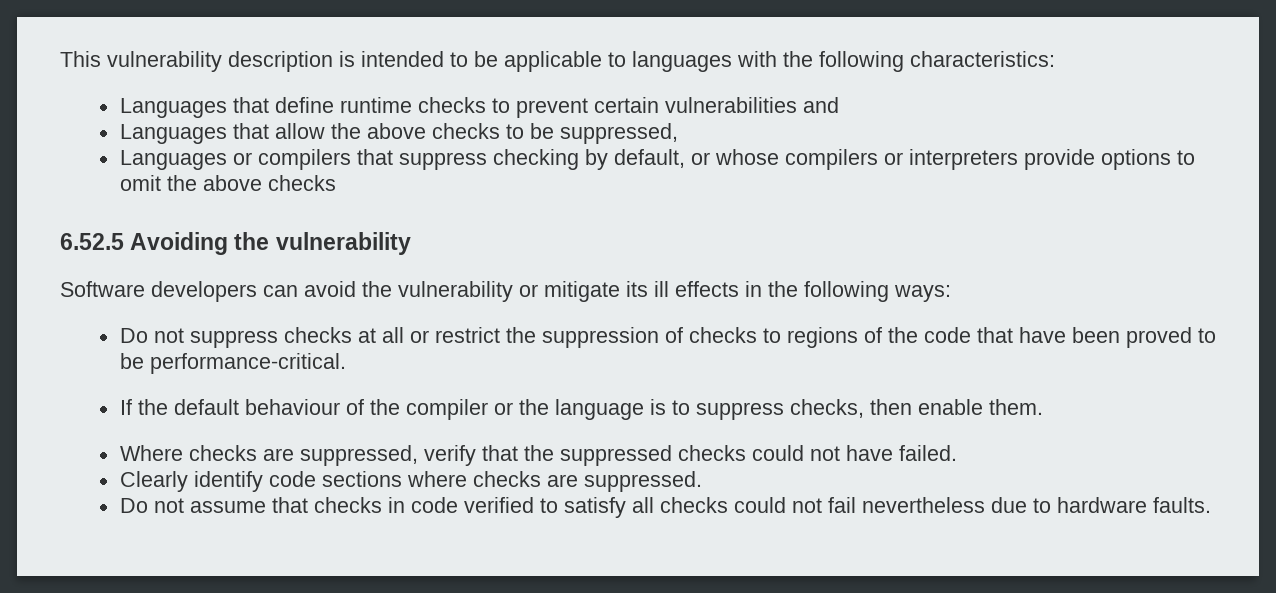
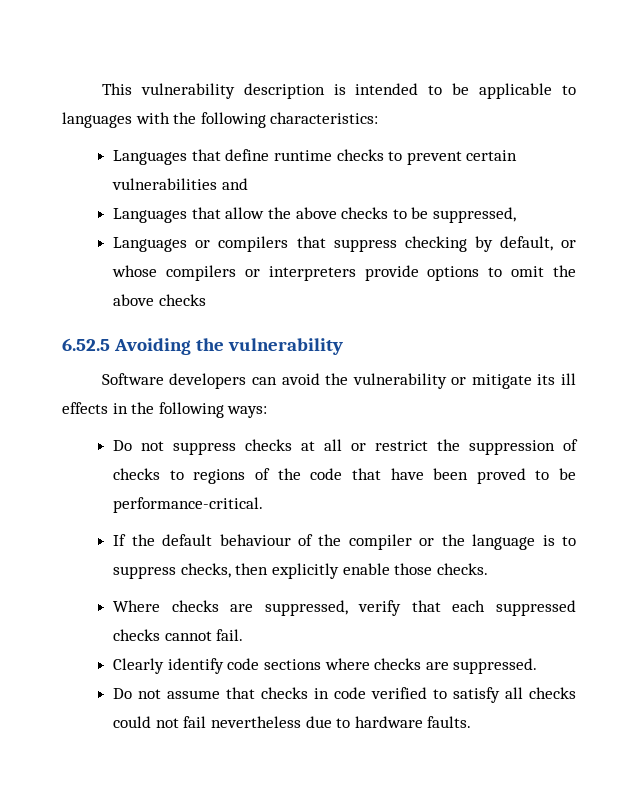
[917,399,1043,415] enable them. -> [272,563,488,579] explicitly enable those checks.
[523,445,554,461] the -> [452,600,486,612] each
[751,445,957,461] could not have failed. -> [164,629,244,641] cannot fail.

